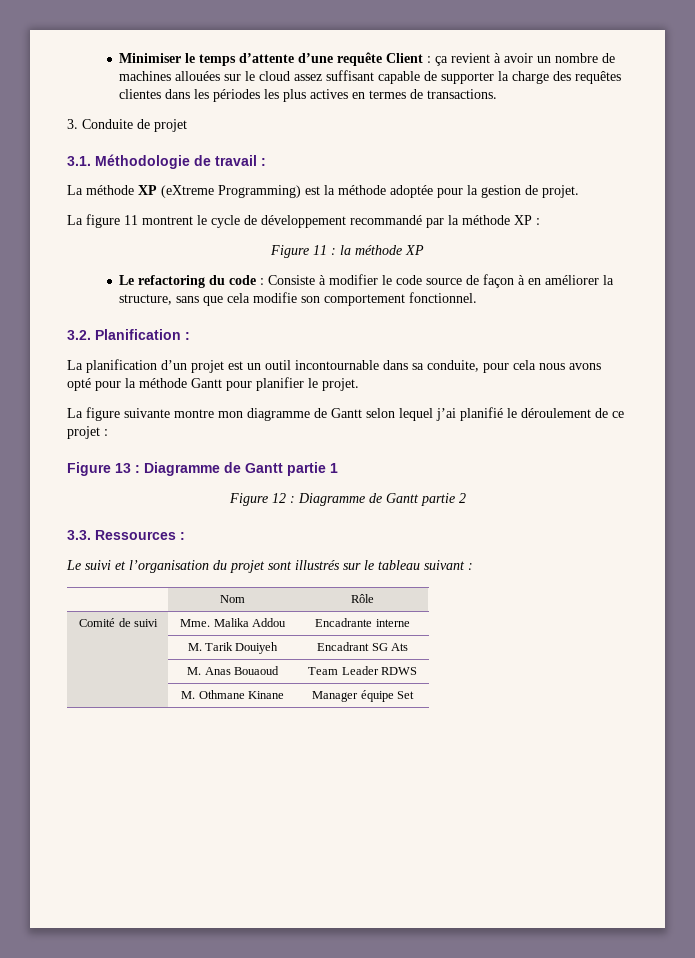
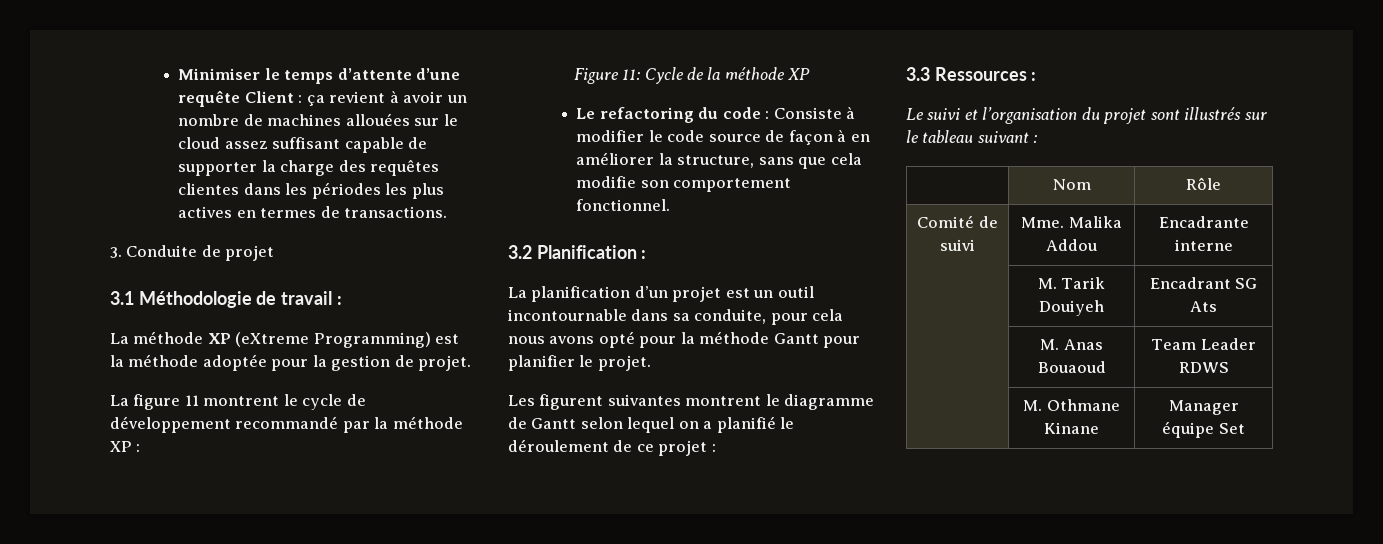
[67,156,91,166] 3.1. -> [110,291,134,305] 3.1
[313,245,336,255] 11 : -> [622,67,704,84] 11: Cycle de
[67,330,91,340] 3.2. -> [508,245,532,259] 3.2
[67,407,243,421] La figure suivante montre mon -> [508,394,780,410] Les figurent suivantes montrent le
[436,408,456,421] j’ai -> [678,421,713,429] on a
[67,462,338,476] [228,493,466,506] [67,530,91,540] Figure 13 : Diagramme de Gantt partie 1 // Figure 12 : Diagramme de Gantt partie 2 // 3.3. -> [906,67,930,81] 3.3

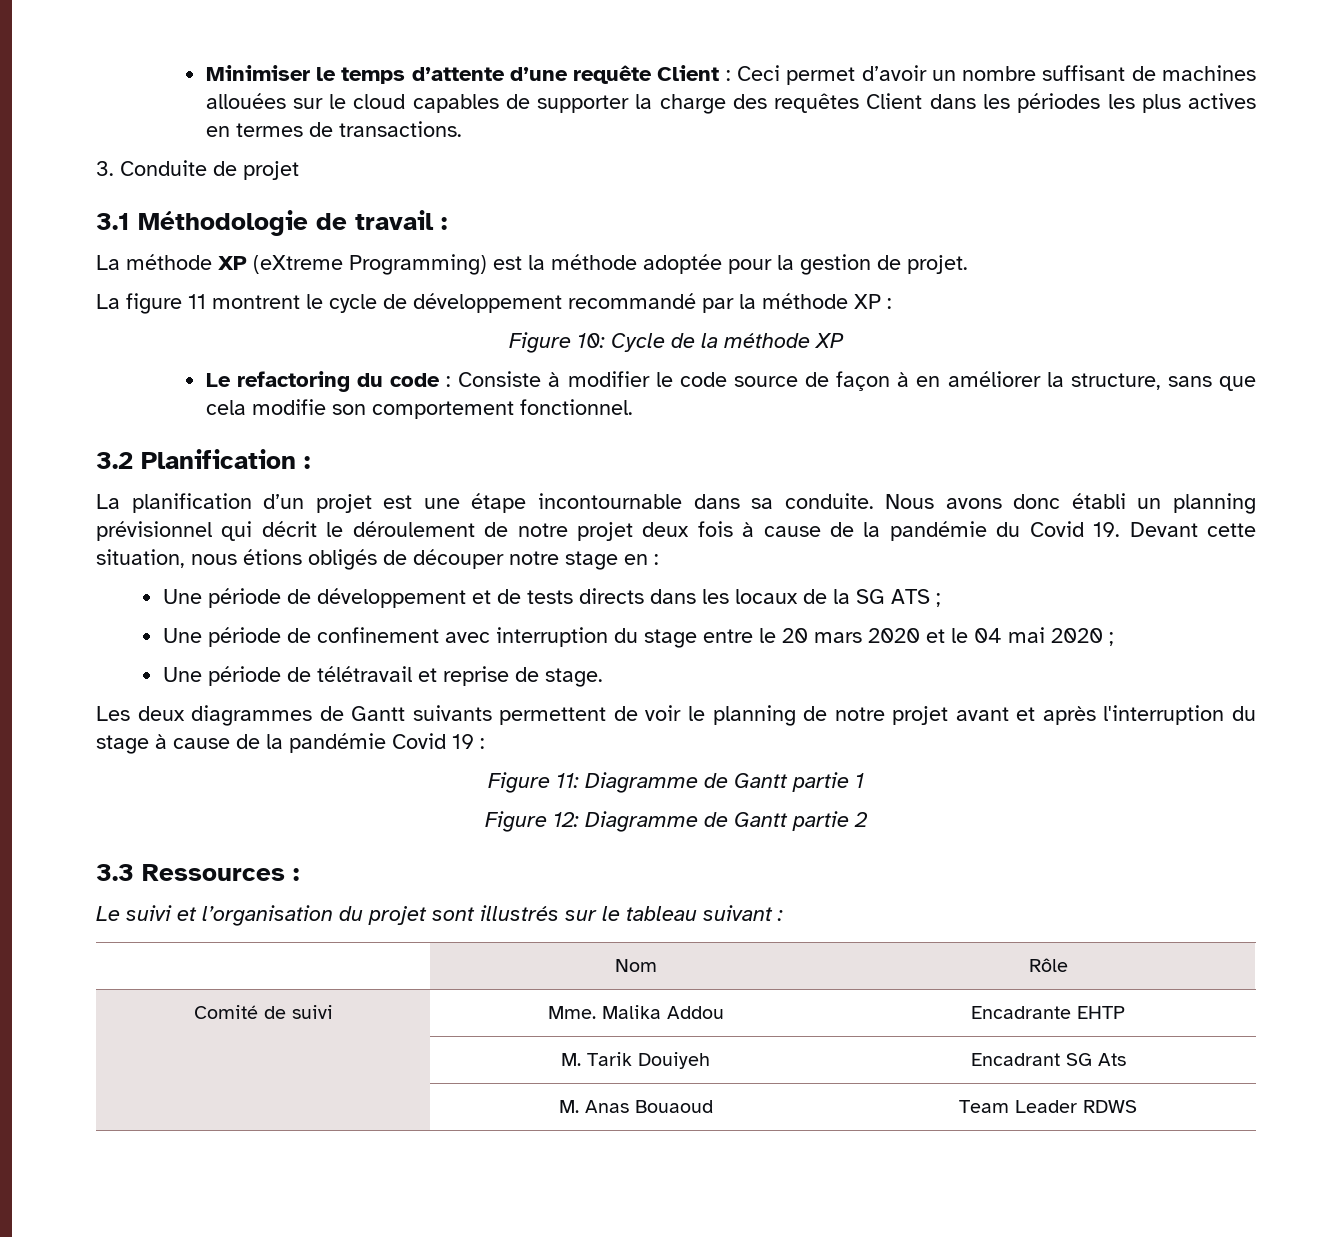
[306,90,444,106] ça revient à avoir -> [736,65,927,85] Ceci permet d’avoir
(240, 120) none -> [1042,65,1126,81] suffisant
[224,137,404,153] assez suffisant capable -> [412,94,499,113] capables
[178,183,240,195] clientes -> [866,93,923,109] Client
[622,69,641,80] 11: -> [577,333,605,348] 10:
[753,286,814,298] un outil -> [423,493,527,513] une étape
[694,309,844,325] [508,331,861,348] [508,355,651,371] [508,394,875,410] [508,416,795,433] [508,439,716,456] conduite, pour cela nous avons opté pour la méthode Gantt pour planifier le projet. // Les figurent suivantes montrent le diagramme de Gantt selon lequel on a planifié le déroulement de ce projet : -> [784,493,1256,514] [96,521,1257,541] [96,549,659,570] [162,588,941,608] [162,627,1114,648] [162,666,603,687] [96,705,1256,726] [96,733,485,754] [488,772,864,793] [485,811,868,832] conduite. Nous avons donc établi un planning prévisionnel qui décrit le déroulement de notre projet deux fois à cause de la pandémie du Covid 19. Devant cette situation, nous étions obligés de découper notre stage en : // Une période de développement et de tests directs dans les locaux de la SG ATS ; // Une période de confinement avec interruption du stage entre le 20 mars 2020 et le 04 mai 2020 ; // Une période de télétravail et reprise de stage. // Les deux diagrammes de Gantt suivants permettent de voir le planning de notre projet avant et après l'interruption du stage à cause de la pandémie Covid 19 : // Figure 11: Diagramme de Gantt partie 1 // Figure 12: Diagramme de Gantt partie 2
[1174,239,1233,251] interne -> [1077,1006,1125,1019] EHTP
[1023,399,1120,411] [1044,422,1099,434] [1168,400,1239,415] [1162,421,1245,438] // | M. Othmane Kinane | Manager équipe Set -> (1137, 1106) none

